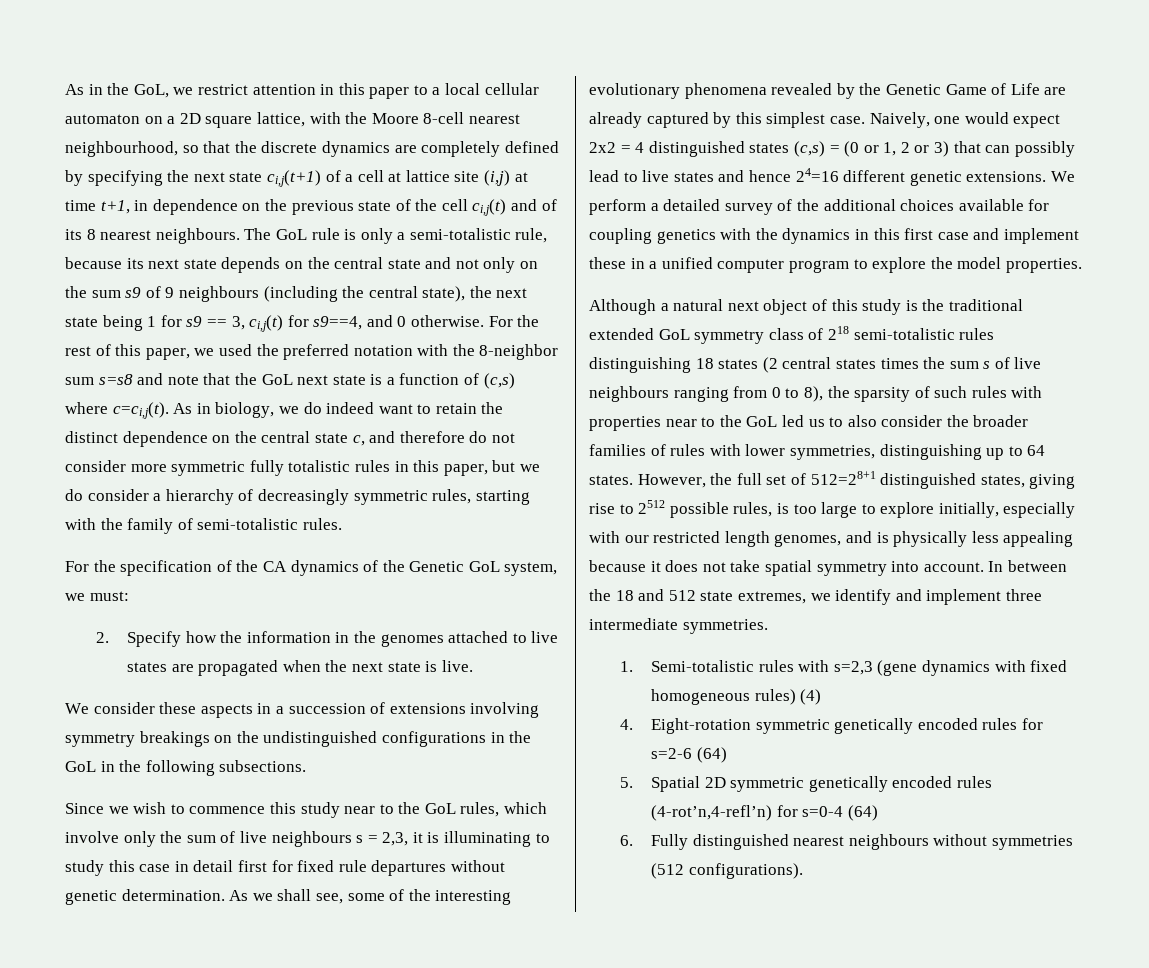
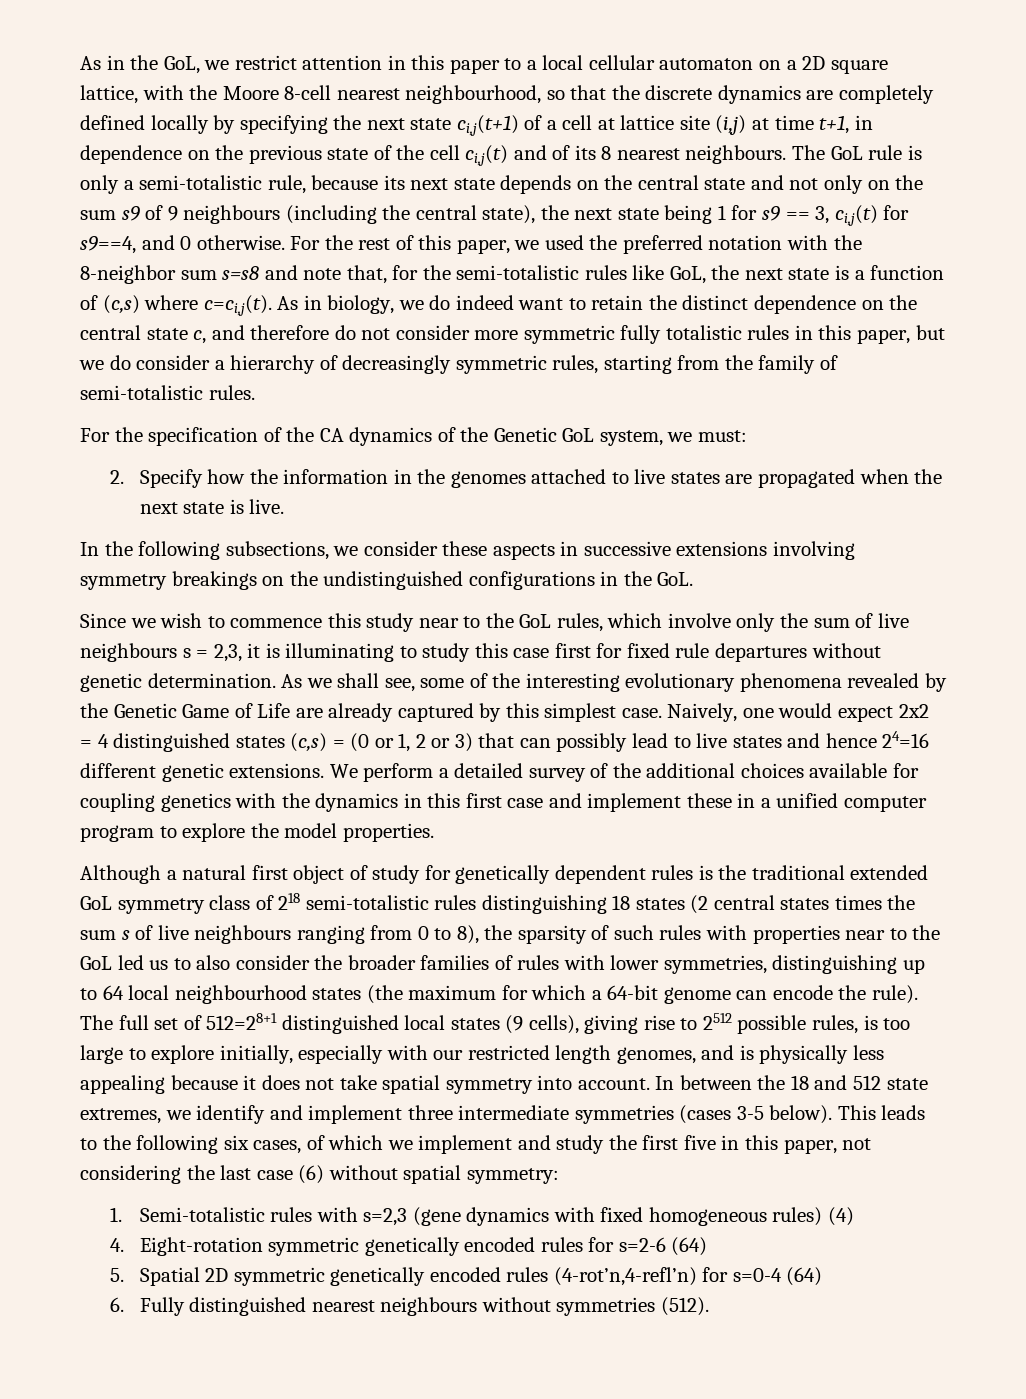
(559, 147) none -> [150,115,209,134] locally
[203,373,293,385] that the GoL -> [346,265,740,284] that, for the semi-totalistic rules like GoL, the
[65,518,96,530] with -> [677,355,720,370] from
[65,703,89,714] We -> [80,541,359,560] In the following subsections, we
[275,702,386,714] a succession of -> [583,541,671,556] successive
[65,760,307,776] GoL in the following subsections. -> [657,572,694,586] GoL.
[174,860,234,872] in detail -> (550, 653) none
[727,301,759,311] next -> [251,865,288,880] first
[831,299,902,315] this study -> [372,865,694,884] study for genetically dependent rules
[589,473,733,488] states. However, the -> [128,985,919,1004] [80,1015,113,1030] local neighbourhood states (the maximum for which a 64-bit genome can encode the rule). The
[980,475,1025,488] states, -> [404,1015,579,1034] local states (9 cells),
[682,619,768,634] symmetries. -> [574,1105,926,1124] [80,1135,872,1154] [80,1165,559,1184] symmetries (cases 3-5 below). This leads to the following six cases, of which we implement and study the first five in this paper, not considering the last case (6) without spatial symmetry:
[651,863,803,879] (512 configurations). -> [660,1297,709,1316] (512).

